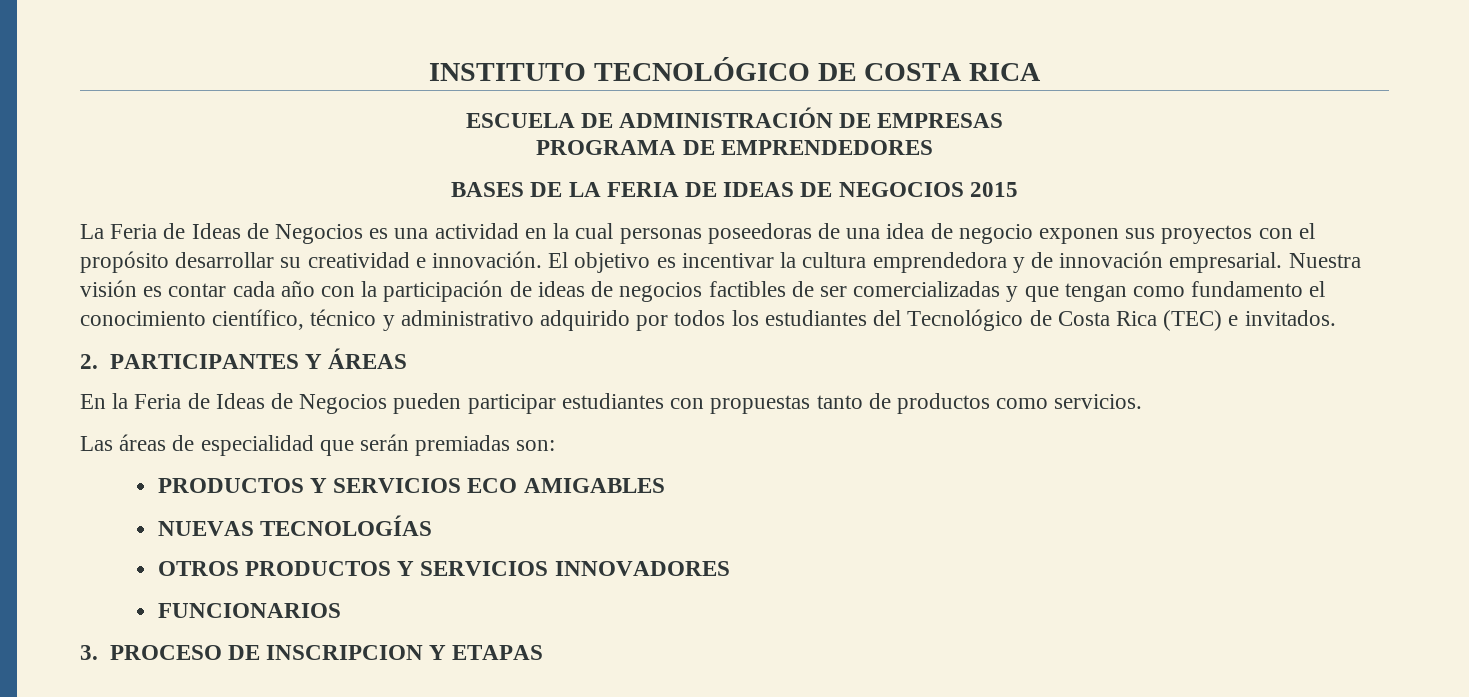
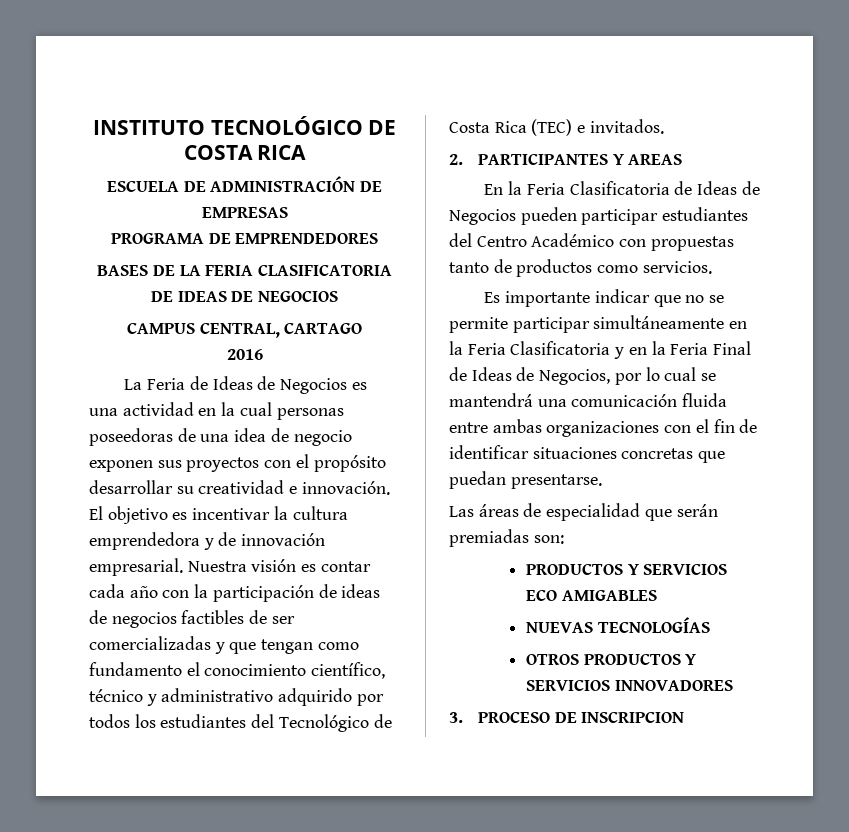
(679, 189) none -> [257,265,392,276] CLASIFICATORIA
[969,182,1018,197] 2015 -> [126,323,363,338] [226,349,263,360] // CAMPUS CENTRAL, CARTAGO // 2016
[327,348,407,369] ÁREAS -> [628,154,683,165] AREAS
(182, 401) none -> [569,181,670,195] Clasificatoria
(664, 401) none -> [449,233,615,247] del Centro Académico
(1143, 401) none -> [484,289,725,307] [449,315,748,333] [449,341,752,359] [449,367,717,385] [449,393,728,407] [449,419,758,437] [449,445,726,463] [449,471,602,489] // Es importante indicar que no se permite participar simultáneamente en la Feria Clasificatoria y en la Feria Final de Ideas de Negocios, por lo cual se mantendrá una comunicación fluida entre ambas organizaciones con el fin de identificar situaciones concretas que puedan presentarse.
[157,603,341,618] // FUNCIONARIOS -> (733, 685) none
[429,645,544,660] Y ETAPAS -> (685, 717) none

